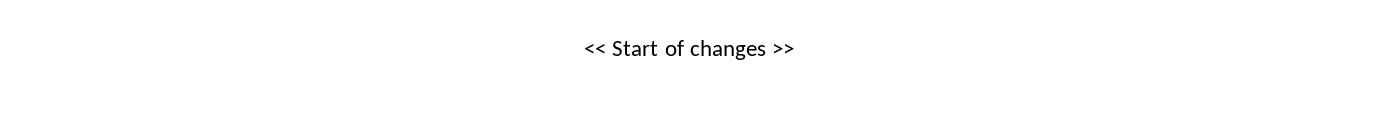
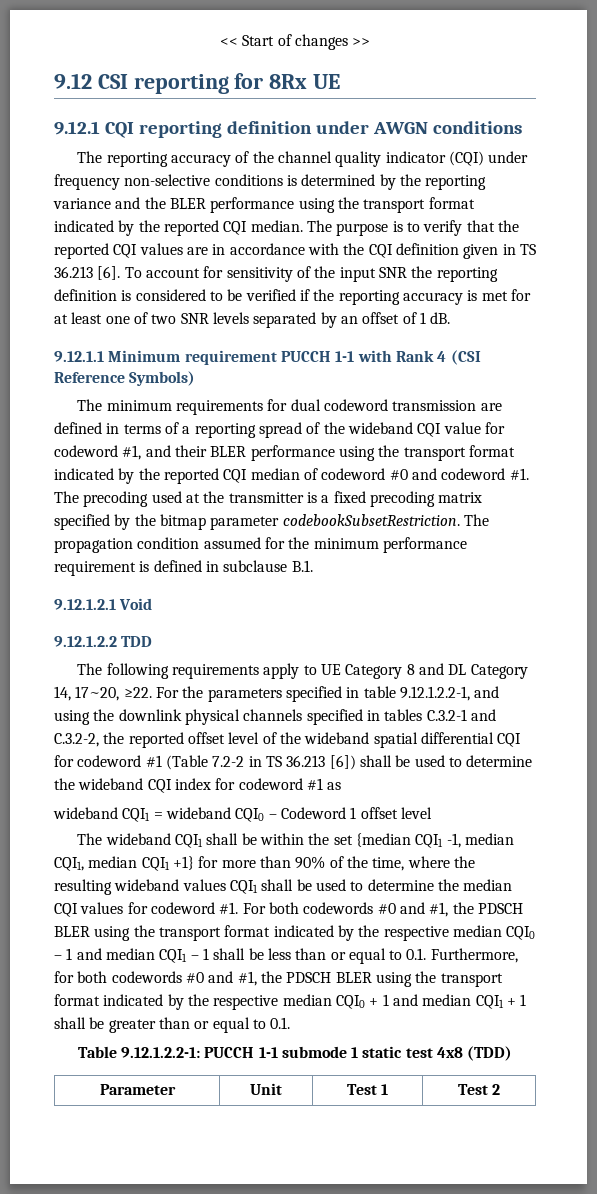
(794, 49) none -> [54,73,341,94] [54,121,522,138] [77,151,529,167] [54,174,487,190] [53,197,475,213] [54,220,519,236] [54,243,536,259] [54,266,498,282] [54,289,531,305] [54,312,451,328] [54,350,481,365] [54,371,196,386] [77,399,502,415] [54,422,505,438] [54,445,515,461] [54,468,529,484] [54,491,483,507] [54,514,489,530] [54,537,467,553] [54,560,313,576] [54,598,153,610] [54,636,153,647] [77,663,528,679] [54,686,500,702] [54,709,496,725] [54,732,522,748] [54,755,533,770] [54,778,342,793] [53,807,432,822] [77,833,515,848] [54,856,475,871] [54,879,513,895] [54,902,523,917] [54,925,536,941] [54,948,518,964] [54,971,503,987] [54,994,527,1010] [54,1017,291,1033] [77,1046,513,1061] [99,1084,176,1095] [250,1083,282,1095] [346,1084,389,1095] [457,1084,501,1095] // 9.12 CSI reporting for 8Rx UE // 9.12.1 CQI reporting definition under AWGN conditions // The reporting accuracy of the channel quality indicator (CQI) under frequency non-selective conditions is determined by the reporting variance and the BLER performance using the transport format indicated by the reported CQI median. The purpose is to verify that the reported CQI values are in accordance with the CQI definition given in TS 36.213 [6]. To account for sensitivity of the input SNR the reporting definition is considered to be verified if the reporting accuracy is met for at least one of two SNR levels separated by an offset of 1 dB. // 9.12.1.1 Minimum requirement PUCCH 1-1 with Rank 4 (CSI Reference Symbols) // The minimum requirements for dual codeword transmission are defined in terms of a reporting spread of the wideband CQI value for codeword #1, and their BLER performance using the transport format indicated by the reported CQI median of codeword #0 and codeword #1. The precoding used at the transmitter is a fixed precoding matrix specified by the bitmap parameter codebookSubsetRestriction. The propagation condition assumed for the minimum performance requirement is defined in subclause B.1. // 9.12.1.2.1 Void // 9.12.1.2.2 TDD // The following requirements apply to UE Category 8 and DL Category 14, 17~20, ≥22. For the parameters specified in table 9.12.1.2.2-1, and using the downlink physical channels specified in tables C.3.2-1 and C.3.2-2, the reported offset level of the wideband spatial differential CQI for codeword #1 (Table 7.2-2 in TS 36.213 [6]) shall be used to determine the wideband CQI index for codeword #1 as // wideband CQI1 = wideband CQI0 – Codeword 1 offset level // The wideband CQI1 shall be within the set {median CQI1 -1, median CQI1, median CQI1 +1} for more than 90% of the time, where the resulting wideband values CQI1 shall be used to determine the median CQI values for codeword #1. For both codewords #0 and #1, the PDSCH BLER using the transport format indicated by the respective median CQI0 – 1 and median CQI1 – 1 shall be less than or equal to 0.1. Furthermore, for both codewords #0 and #1, the PDSCH BLER using the transport format indicated by the respective median CQI0 + 1 and median CQI1 + 1 shall be greater than or equal to 0.1. // Table 9.12.1.2.2-1: PUCCH 1-1 submode 1 static test 4x8 (TDD) // Parameter | Unit | Test 1 | Test 2

